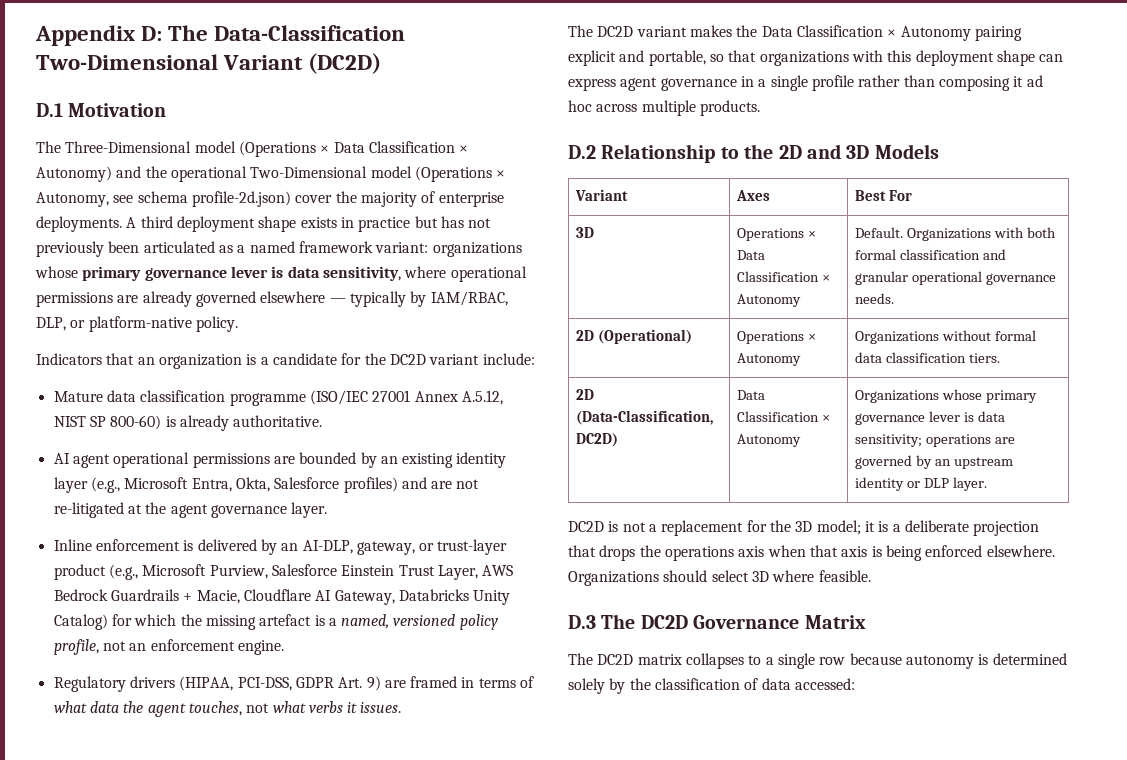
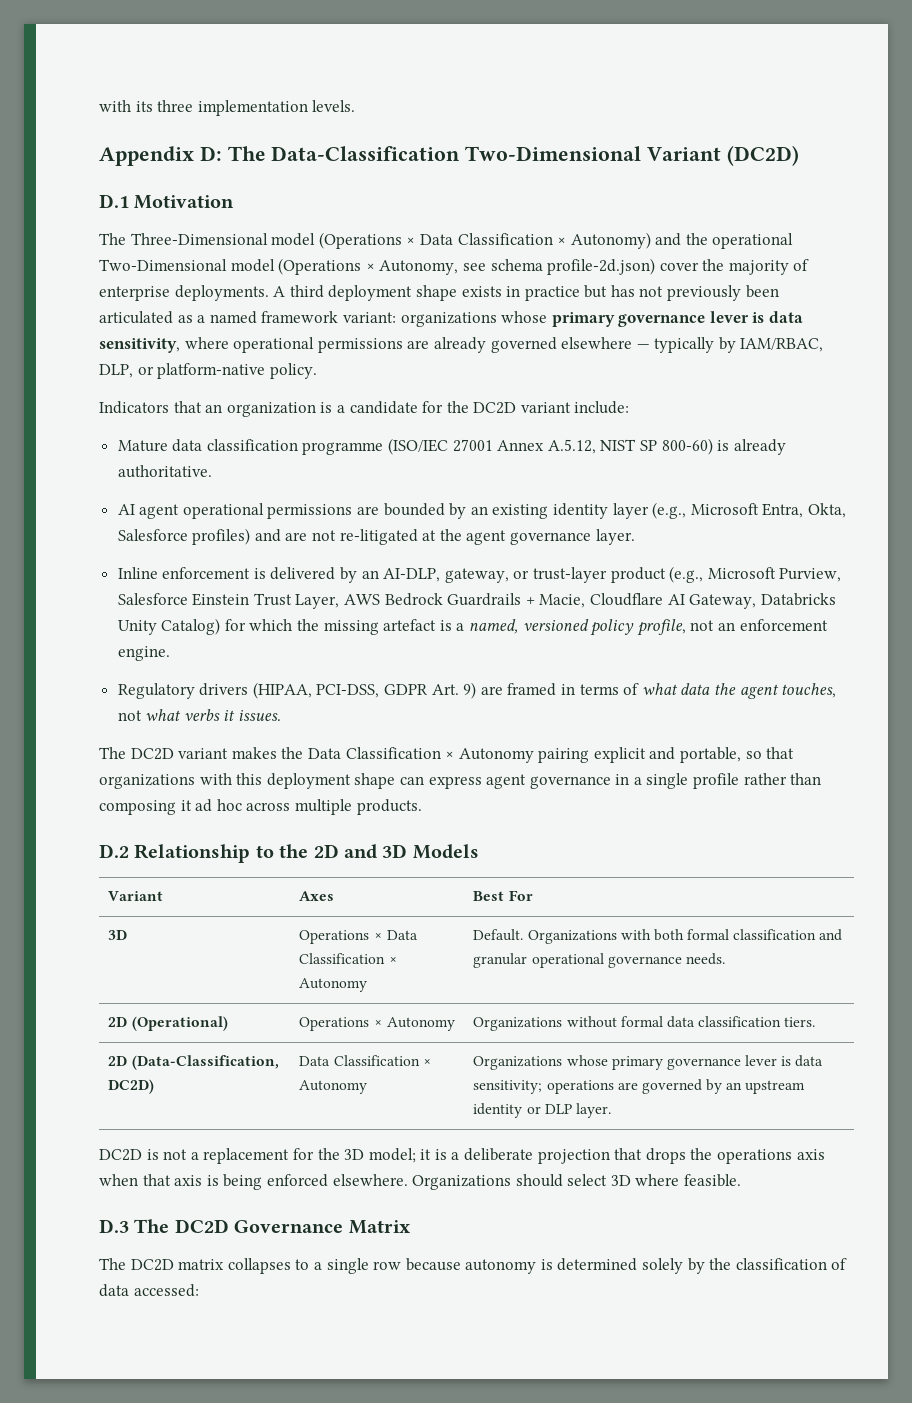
(35, 35) none -> [99,100,356,116] with its three implementation levels. //

